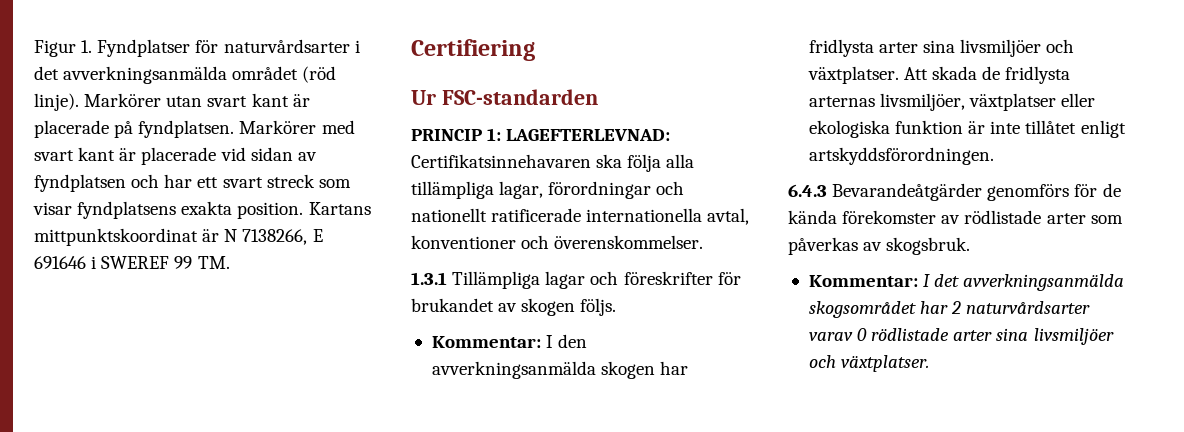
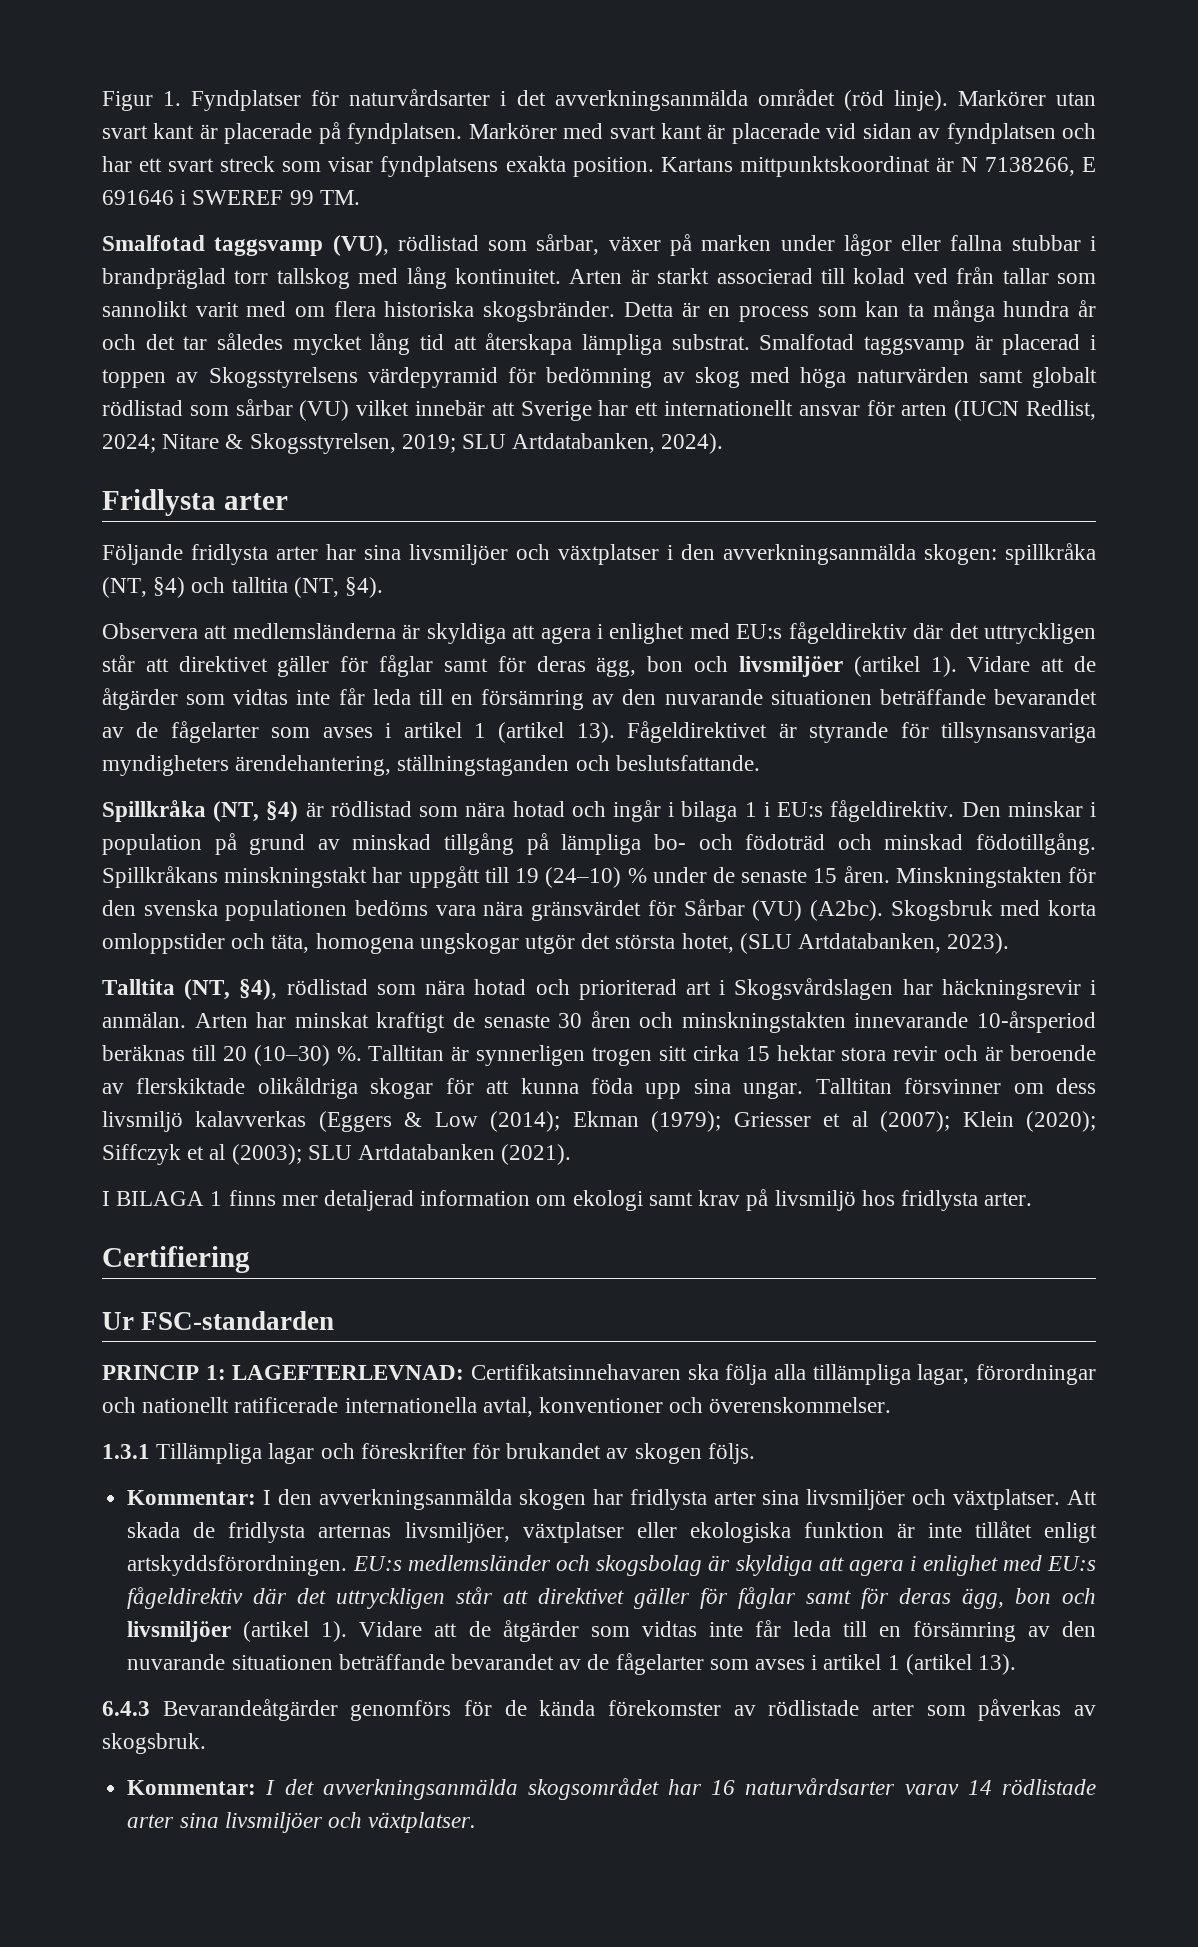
(230, 262) none -> [102,234,1097,256] [102,267,1096,289] [102,300,1096,322] [102,333,1096,355] [102,367,1097,388] [102,399,1096,421] [102,433,724,454] [102,489,288,516] [102,543,1096,565] [102,577,384,598] [102,622,1097,644] [102,655,1097,677] [102,688,1097,710] [102,721,1096,743] [102,755,760,776] [102,800,1096,822] [102,833,1097,855] [102,866,1096,888] [102,899,1097,921] [102,933,1010,954] [102,978,1096,1000] [102,1011,1096,1033] [102,1045,1096,1066] [102,1077,1096,1099] [102,1111,1096,1132] [102,1144,572,1165] [102,1189,1033,1211] // Smalfotad taggsvamp (VU), rödlistad som sårbar, växer på marken under lågor eller fallna stubbar i brandpräglad torr tallskog med lång kontinuitet. Arten är starkt associerad till kolad ved från tallar som sannolikt varit med om flera historiska skogsbränder. Detta är en process som kan ta många hundra år och det tar således mycket lång tid att återskapa lämpliga substrat. Smalfotad taggsvamp är placerad i toppen av Skogsstyrelsens värdepyramid för bedömning av skog med höga naturvärden samt globalt rödlistad som sårbar (VU) vilket innebär att Sverige har ett internationellt ansvar för arten (IUCN Redlist, 2024; Nitare & Skogsstyrelsen, 2019; SLU Artdatabanken, 2024). // Fridlysta arter // Följande fridlysta arter har sina livsmiljöer och växtplatser i den avverkningsanmälda skogen: spillkråka (NT, §4) och talltita (NT, §4). // Observera att medlemsländerna är skyldiga att agera i enlighet med EU:s fågeldirektiv där det uttryckligen står att direktivet gäller för fåglar samt för deras ägg, bon och livsmiljöer (artikel 1). Vidare att de åtgärder som vidtas inte får leda till en försämring av den nuvarande situationen beträffande bevarandet av de fågelarter som avses i artikel 1 (artikel 13). Fågeldirektivet är styrande för tillsynsansvariga myndigheters ärendehantering, ställningstaganden och beslutsfattande. // Spillkråka (NT, §4) är rödlistad som nära hotad och ingår i bilaga 1 i EU:s fågeldirektiv. Den minskar i population på grund av minskad tillgång på lämpliga bo- och födoträd och minskad födotillgång. Spillkråkans minskningstakt har uppgått till 19 (24–10) % under de senaste 15 åren. Minskningstakten för den svenska populationen bedöms vara nära gränsvärdet för Sårbar (VU) (A2bc). Skogsbruk med korta omloppstider och täta, homogena ungskogar utgör det största hotet, (SLU Artdatabanken, 2023). // Talltita (NT, §4), rödlistad som nära hotad och prioriterad art i Skogsvårdslagen har häckningsrevir i anmälan. Arten har minskat kraftigt de senaste 30 åren och minskningstakten innevarande 10-årsperiod beräknas till 20 (10–30) %. Talltitan är synnerligen trogen sitt cirka 15 hektar stora revir och är beroende av flerskiktade olikåldriga skogar för att kunna föda upp sina ungar. Talltitan försvinner om dess livsmiljö kalavverkas (Eggers & Low (2014); Ekman (1979); Griesser et al (2007); Klein (2020); Siffczyk et al (2003); SLU Artdatabanken (2021). // I BILAGA 1 finns mer detaljerad information om ekologi samt krav på livsmiljö hos fridlysta arter.
(994, 156) none -> [352,1555,1097,1576] [127,1587,1097,1609] [127,1620,1097,1642] [127,1653,1017,1675] EU:s medlemsländer och skogsbolag är skyldiga att agera i enlighet med EU:s fågeldirektiv där det uttryckligen står att direktivet gäller för fåglar samt för deras ägg, bon och livsmiljöer (artikel 1). Vidare att de åtgärder som vidtas inte får leda till en försämring av den nuvarande situationen beträffande bevarandet av de fågelarter som avses i artikel 1 (artikel 13).
[951,301,962,314] 2 -> [711,1780,736,1795] 16
[857,328,868,341] 0 -> [967,1780,992,1795] 14

